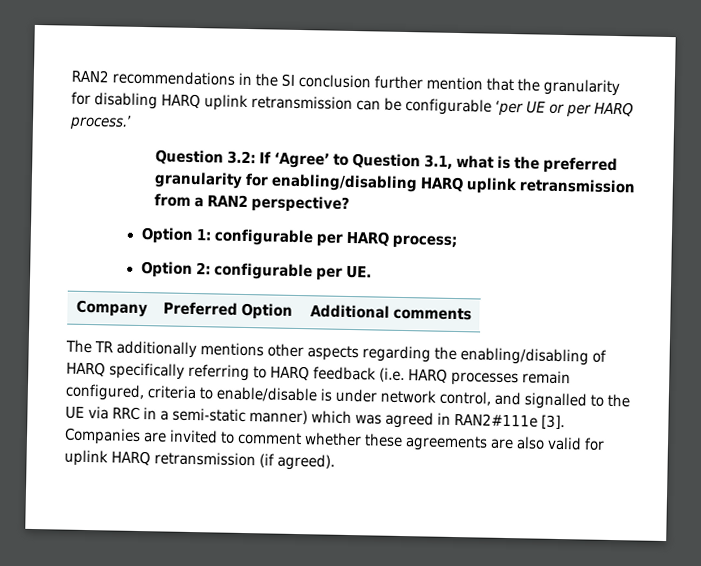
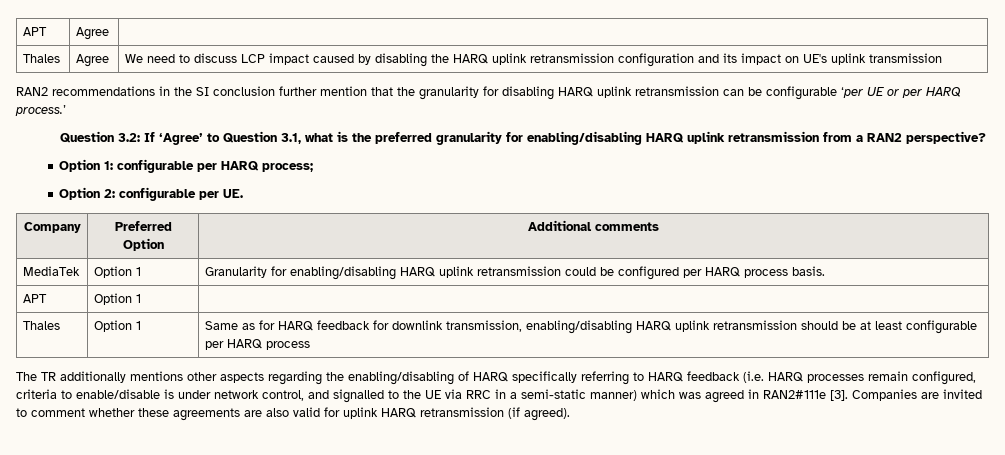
(71, 76) none -> [22,27,47,36] [75,27,109,40] [22,54,60,63] [75,54,109,67] [124,53,942,67] APT | Agree | // Thales | Agree | We need to discuss LCP impact caused by disabling the HARQ uplink retransmission configuration and its impact on UE's uplink transmission //
(472, 313) none -> [22,266,80,276] [93,266,141,278] [204,266,825,280] [22,294,47,303] [93,293,141,305] [22,321,60,330] [93,320,141,332] [204,320,977,334] [204,339,310,350] // MediaTek | Option 1 | Granularity for enabling/disabling HARQ uplink retransmission could be configured per HARQ process basis. // APT | Option 1 | // Thales | Option 1 | Same as for HARQ feedback for downlink transmission, enabling/disabling HARQ uplink retransmission should be at least configurable per HARQ process

